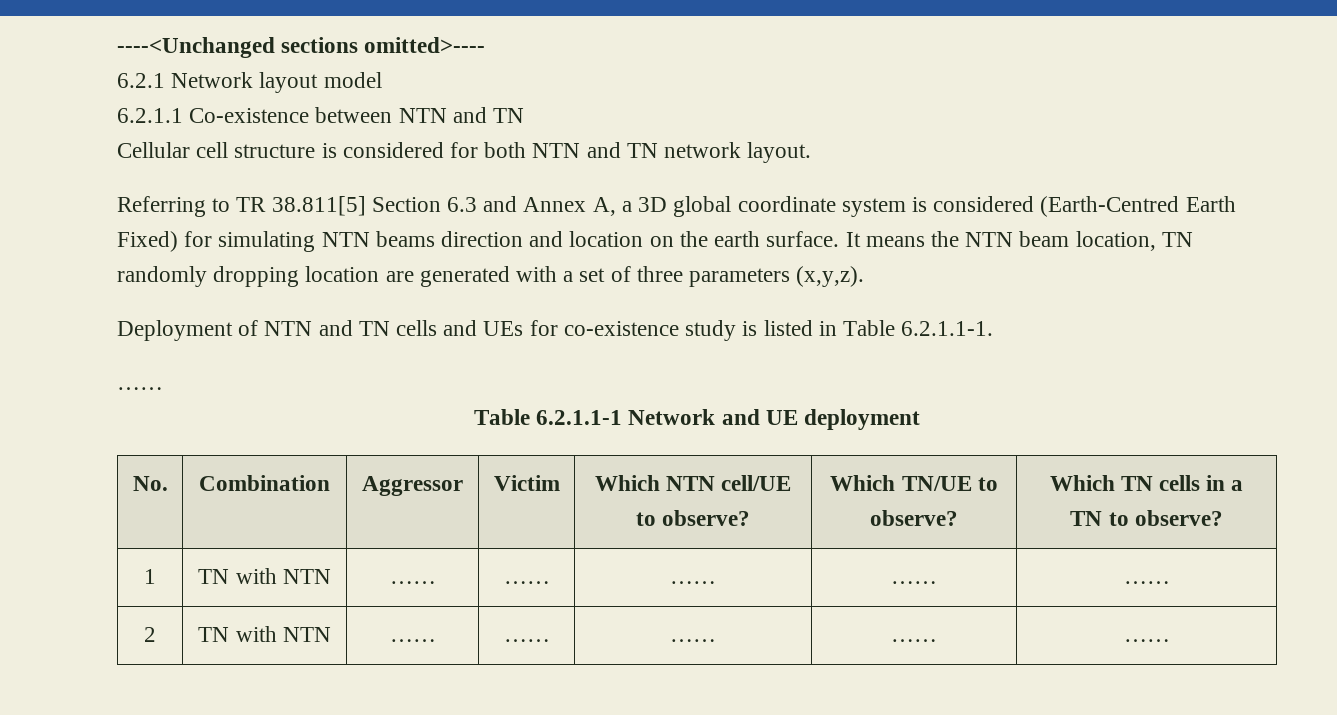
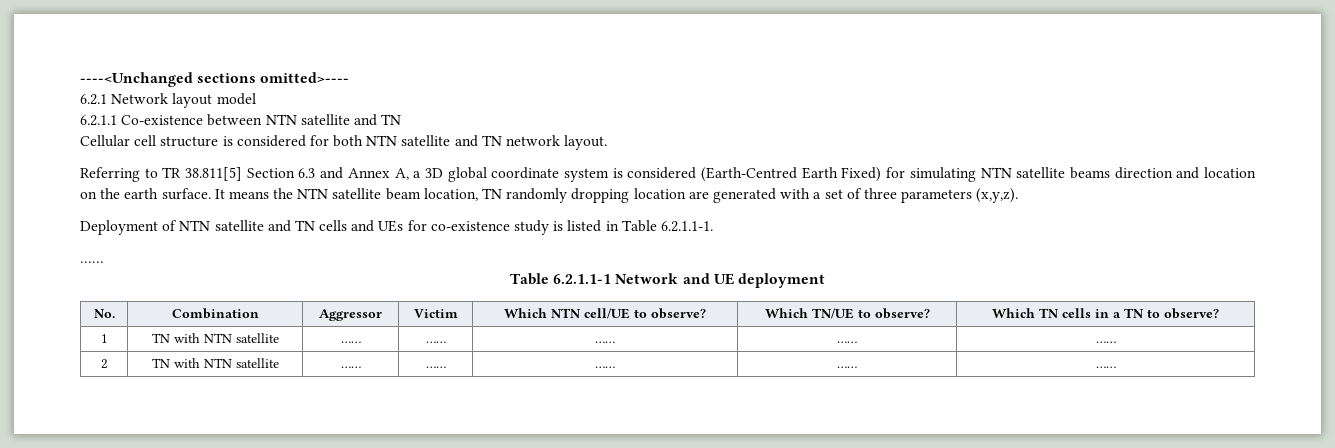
(447, 115) none -> [300,114,350,125] satellite
(581, 150) none -> [401,135,451,146] satellite
(370, 239) none -> [1016,167,1066,178] satellite
(1014, 239) none -> [332,188,382,199] satellite
(313, 328) none -> [214,220,264,231] satellite
(331, 576) none -> [235,333,279,343] satellite
(331, 634) none -> [235,358,279,368] satellite

